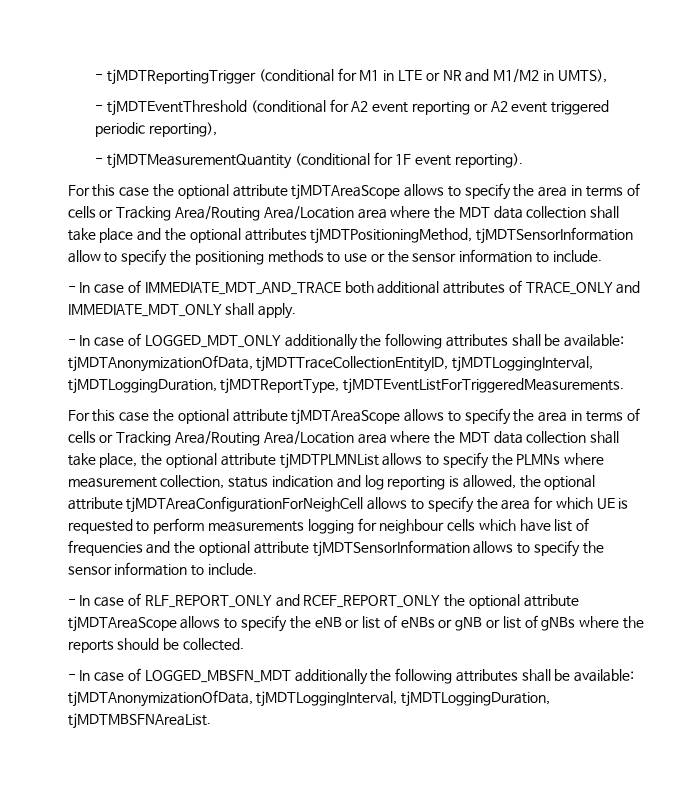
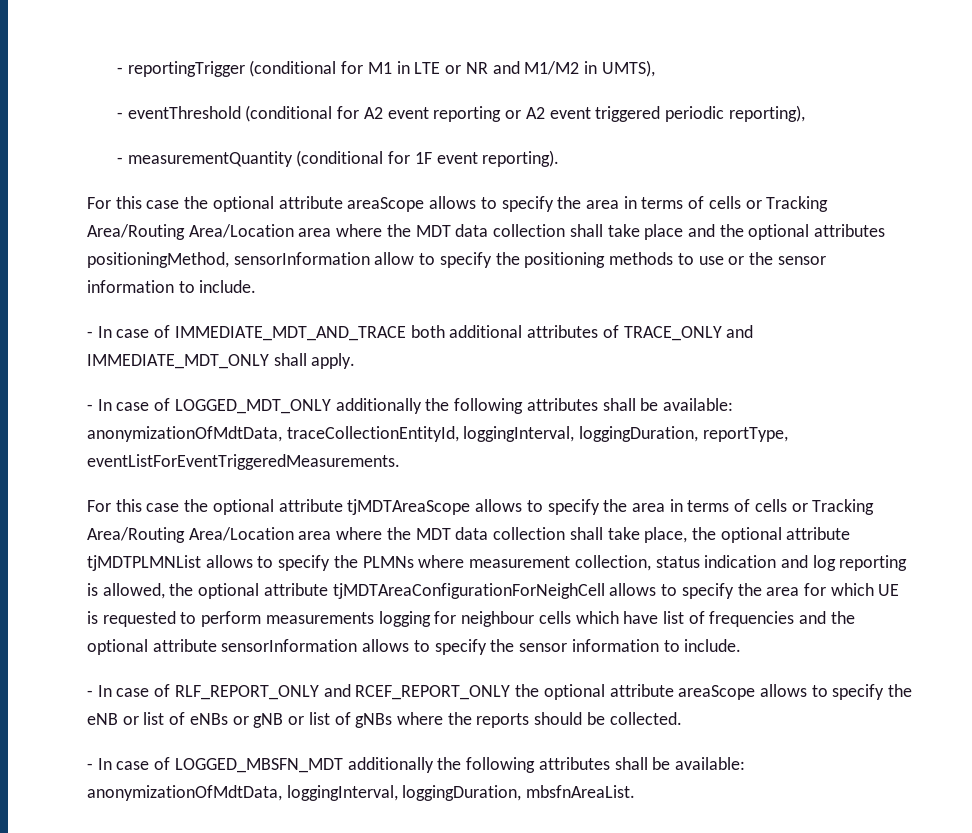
[95,69,257,85] - tjMDTReportingTrigger -> [117,61,245,77] - reportingTrigger
[107,100,248,116] tjMDTEventThreshold -> [127,106,241,119] eventThreshold
[107,153,293,169] tjMDTMeasurementQuantity -> [127,151,293,167] measurementQuantity
[291,184,401,200] tjMDTAreaScope -> [347,197,425,212] areaScope
[310,227,634,244] tjMDTPositioningMethod, tjMDTSensorInformation -> [87,252,370,268] positioningMethod, sensorInformation
[67,355,594,372] [67,378,625,394] tjMDTAnonymizationOfData, tjMDTTraceCollectionEntityID, tjMDTLoggingInterval, tjMDTLoggingDuration, tjMDTReportType, tjMDTEventListForTriggeredMeasurements. -> [87,426,788,442] [87,454,401,470] anonymizationOfMdtData, traceCollectionEntityId, loggingInterval, loggingDuration, reportType, eventListForEventTriggeredMeasurements.
[312,540,470,557] tjMDTSensorInformation -> [221,639,358,652] sensorInformation
[67,616,177,632] tjMDTAreaScope -> [678,685,756,700] areaScope
[67,690,551,707] [67,713,211,729] tjMDTAnonymizationOfData, tjMDTLoggingInterval, tjMDTLoggingDuration, tjMDTMBSFNAreaList. -> [87,785,636,801] anonymizationOfMdtData, loggingInterval, loggingDuration, mbsfnAreaList.

